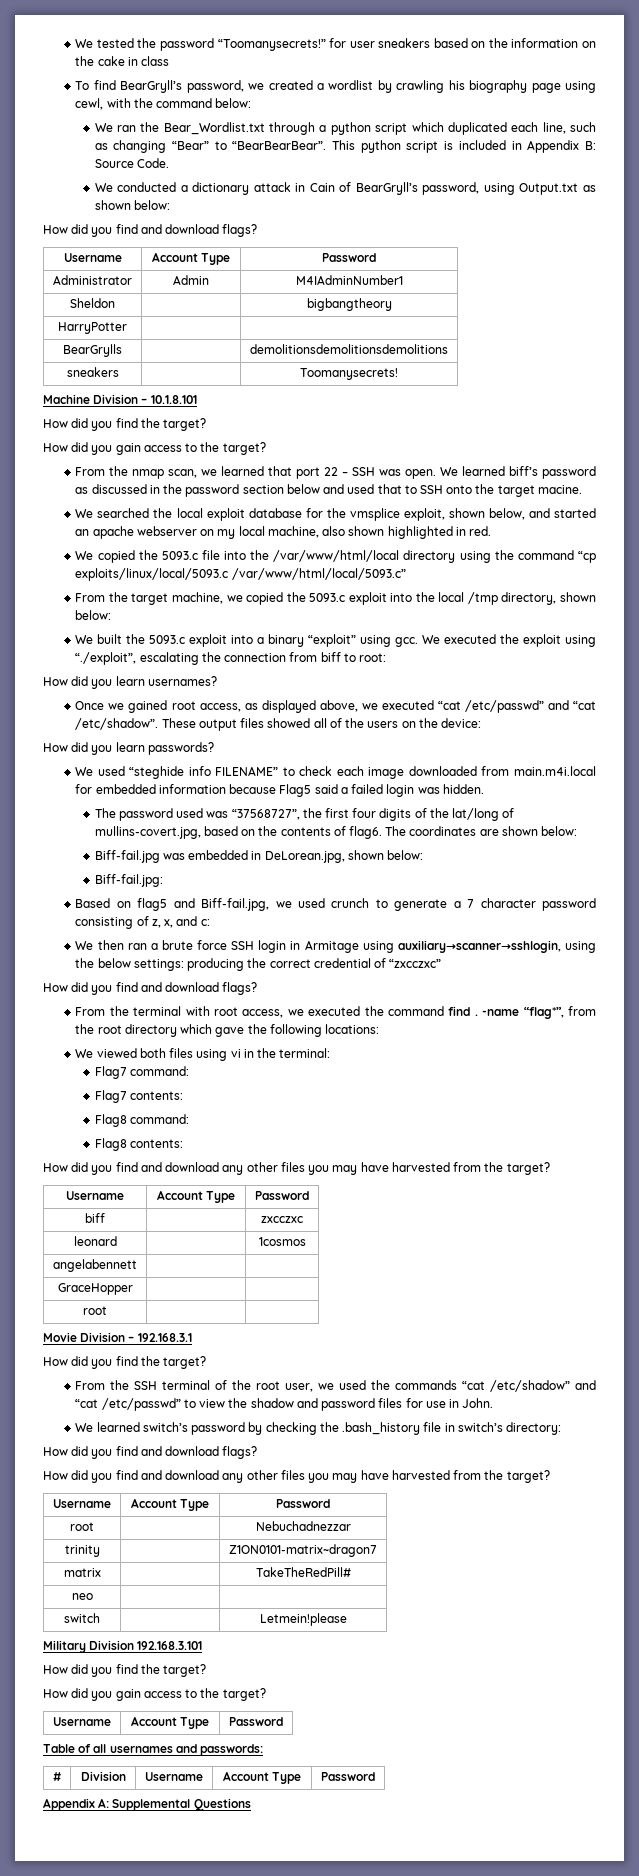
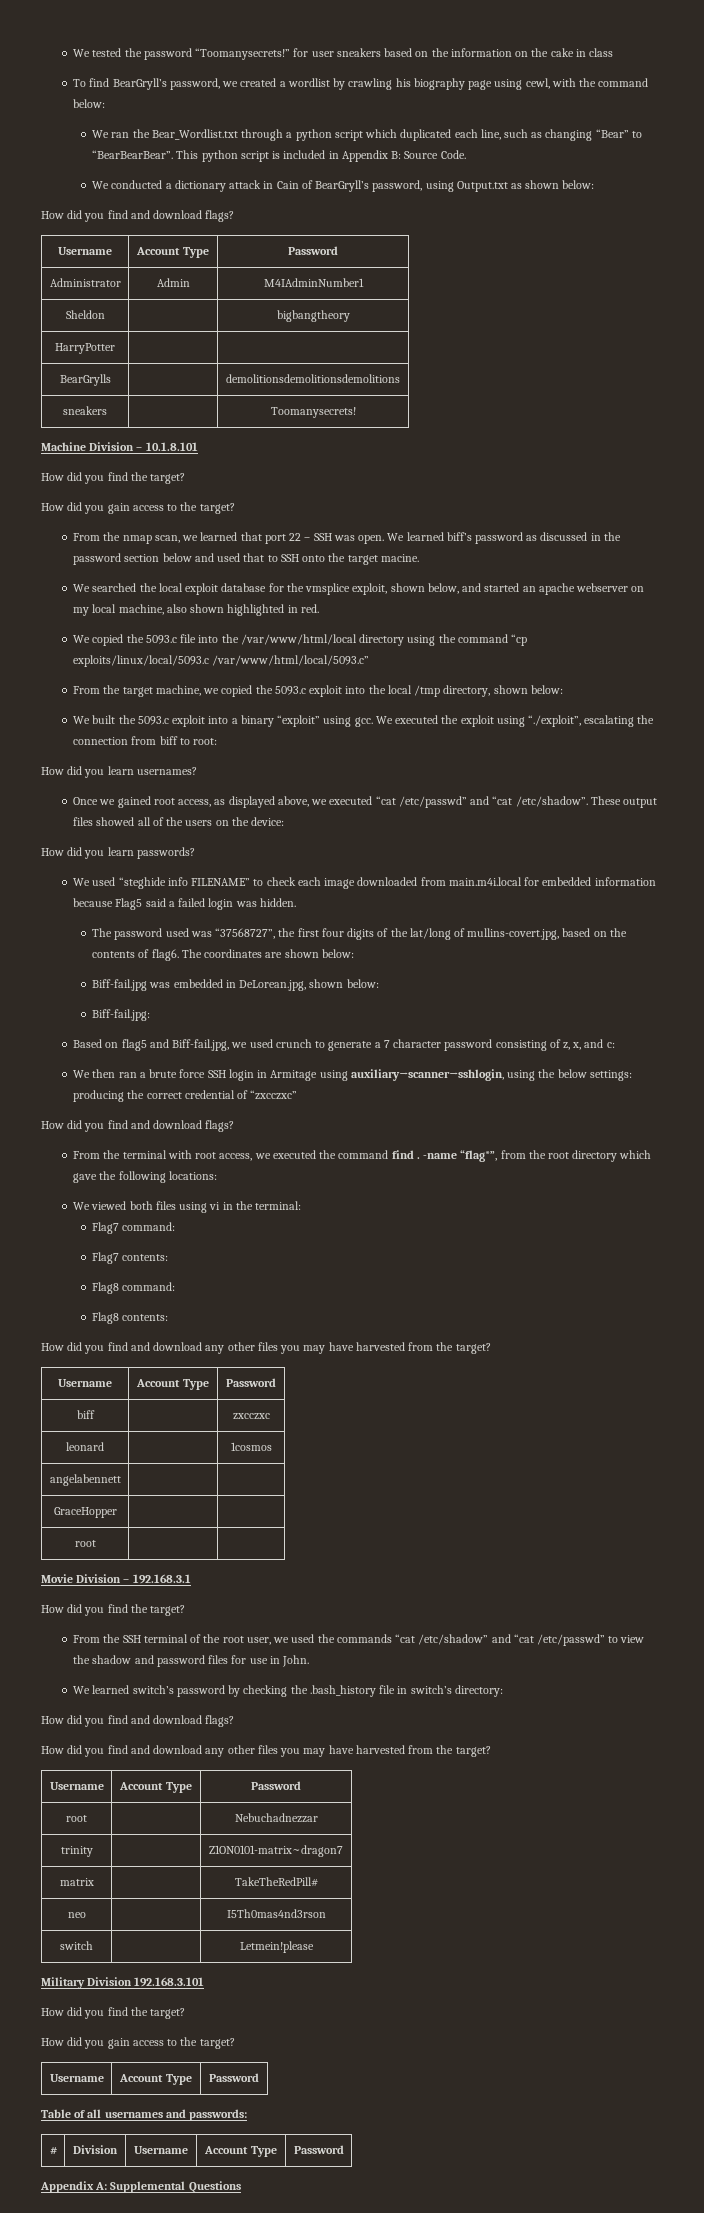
(93, 1596) none -> [226,1909,326,1918] I5Th0mas4nd3rson

